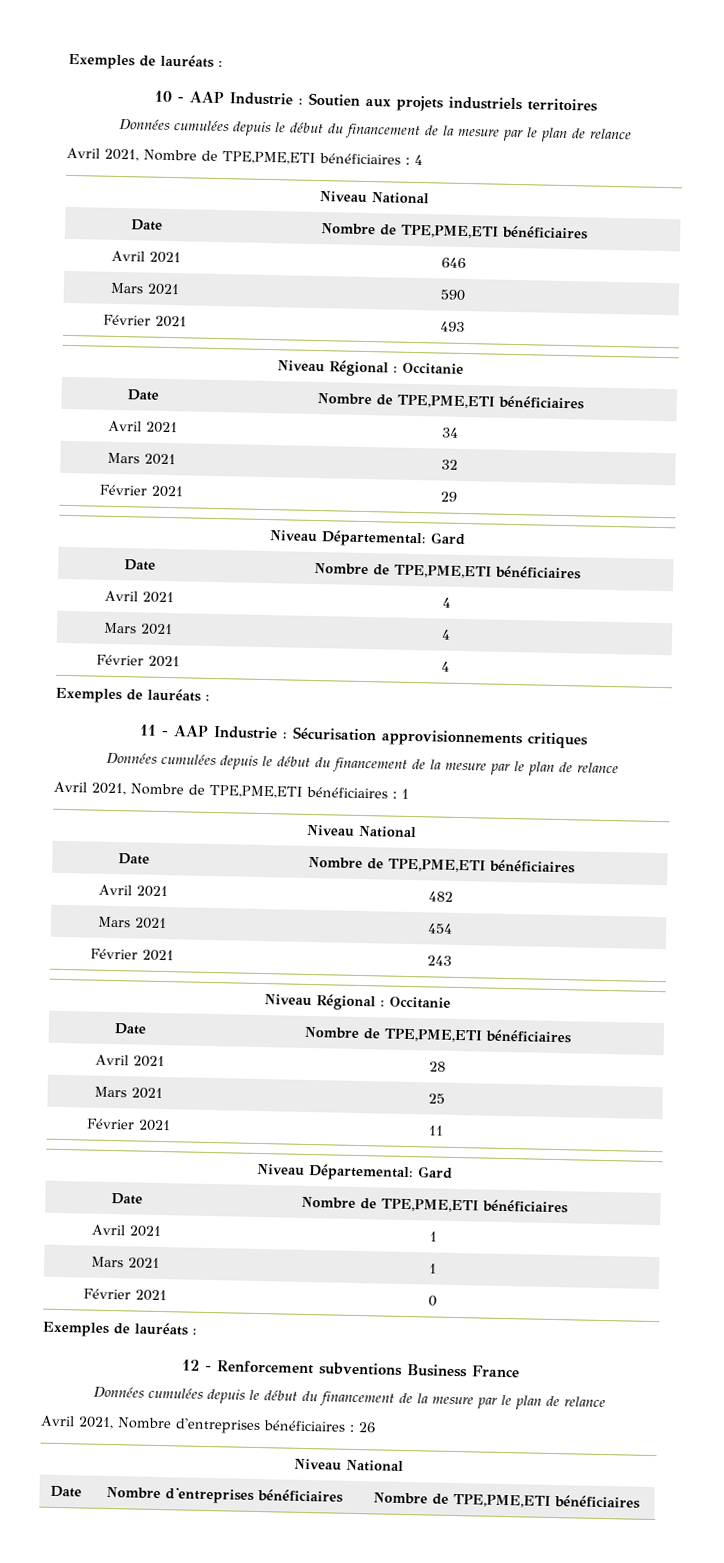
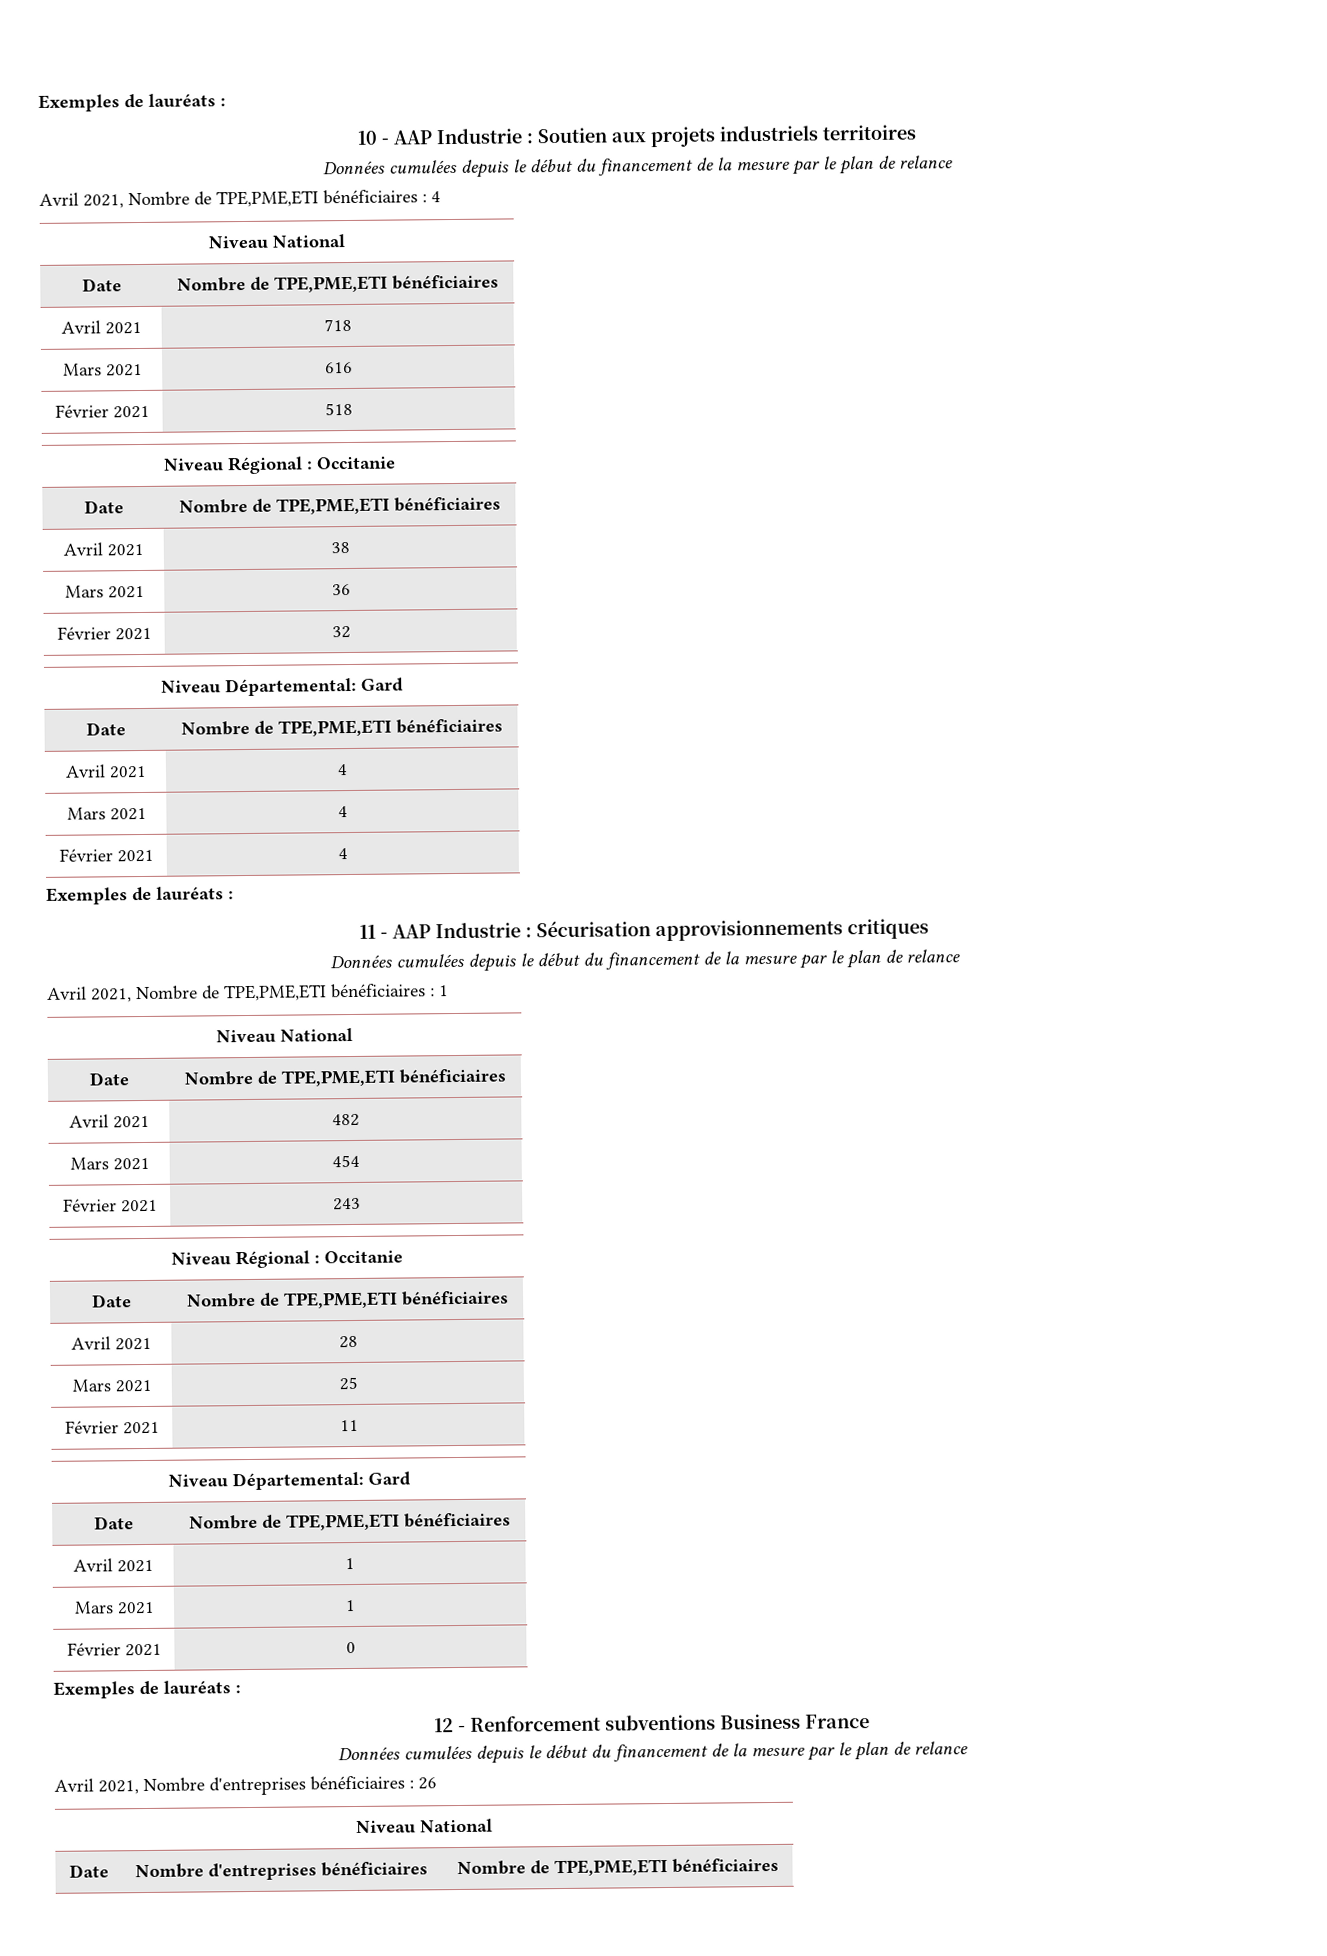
[440,257,466,268] [110,282,180,296] [439,289,465,301] [102,314,187,328] [439,321,465,332] 646 // Mars 2021 | 590 // Février 2021 | 493 -> [324,318,352,332] [62,363,143,377] [325,361,353,374] [55,404,150,419] [325,402,353,416] 718 // Mars 2021 | 616 // Février 2021 | 518
[440,427,459,438] [107,452,176,466] [440,459,458,470] [98,484,183,498] [439,491,457,502] 34 // Mars 2021 | 32 // Février 2021 | 29 -> [330,541,350,554] [64,585,145,599] [331,583,351,596] [57,626,152,641] [331,625,351,639] 38 // Mars 2021 | 36 // Février 2021 | 32

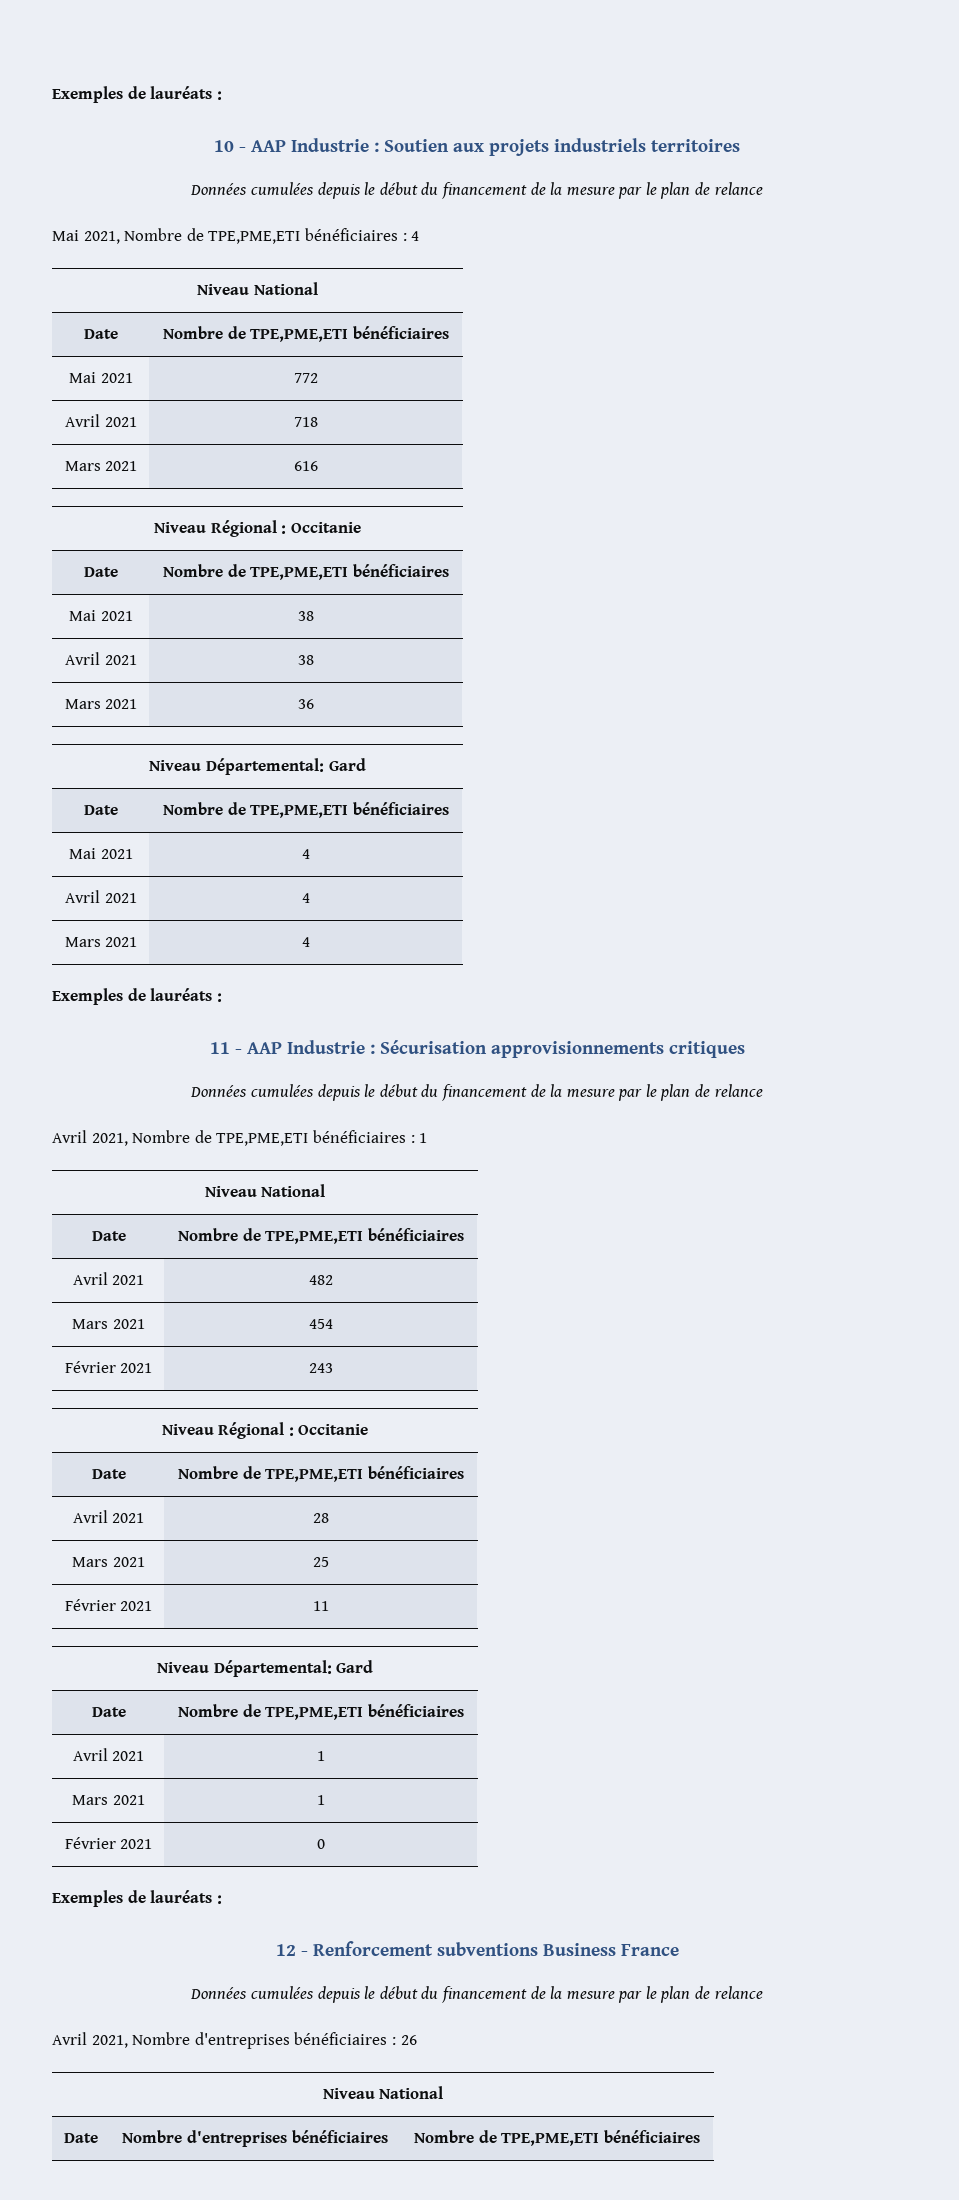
[39,192,79,206] Avril -> [52,230,79,241] Mai
(499, 282) none -> [69,372,133,383] [294,373,318,383] // Mai 2021 | 772
[55,404,150,419] [325,402,353,416] [162,456,396,475] [83,500,124,514] [179,496,501,515] // Février 2021 | 518 // Niveau Régional : Occitanie // Date | Nombre de TPE,PME,ETI bénéficiaires -> [154,520,361,537] [84,567,118,577] [163,564,449,580] [69,610,133,621] [298,611,314,621] // Niveau Régional : Occitanie // Date | Nombre de TPE,PME,ETI bénéficiaires // Mai 2021 | 38
[57,626,152,641] [331,625,351,639] [160,677,404,697] [85,722,126,736] [181,718,503,737] // Février 2021 | 32 // Niveau Départemental: Gard // Date | Nombre de TPE,PME,ETI bénéficiaires -> [149,758,366,775] [84,805,118,815] [163,802,449,818] [69,848,133,859] [302,849,310,859] // Niveau Départemental: Gard // Date | Nombre de TPE,PME,ETI bénéficiaires // Mai 2021 | 4
[59,848,154,863] [338,848,348,860] // Février 2021 | 4 -> (310, 942) none

